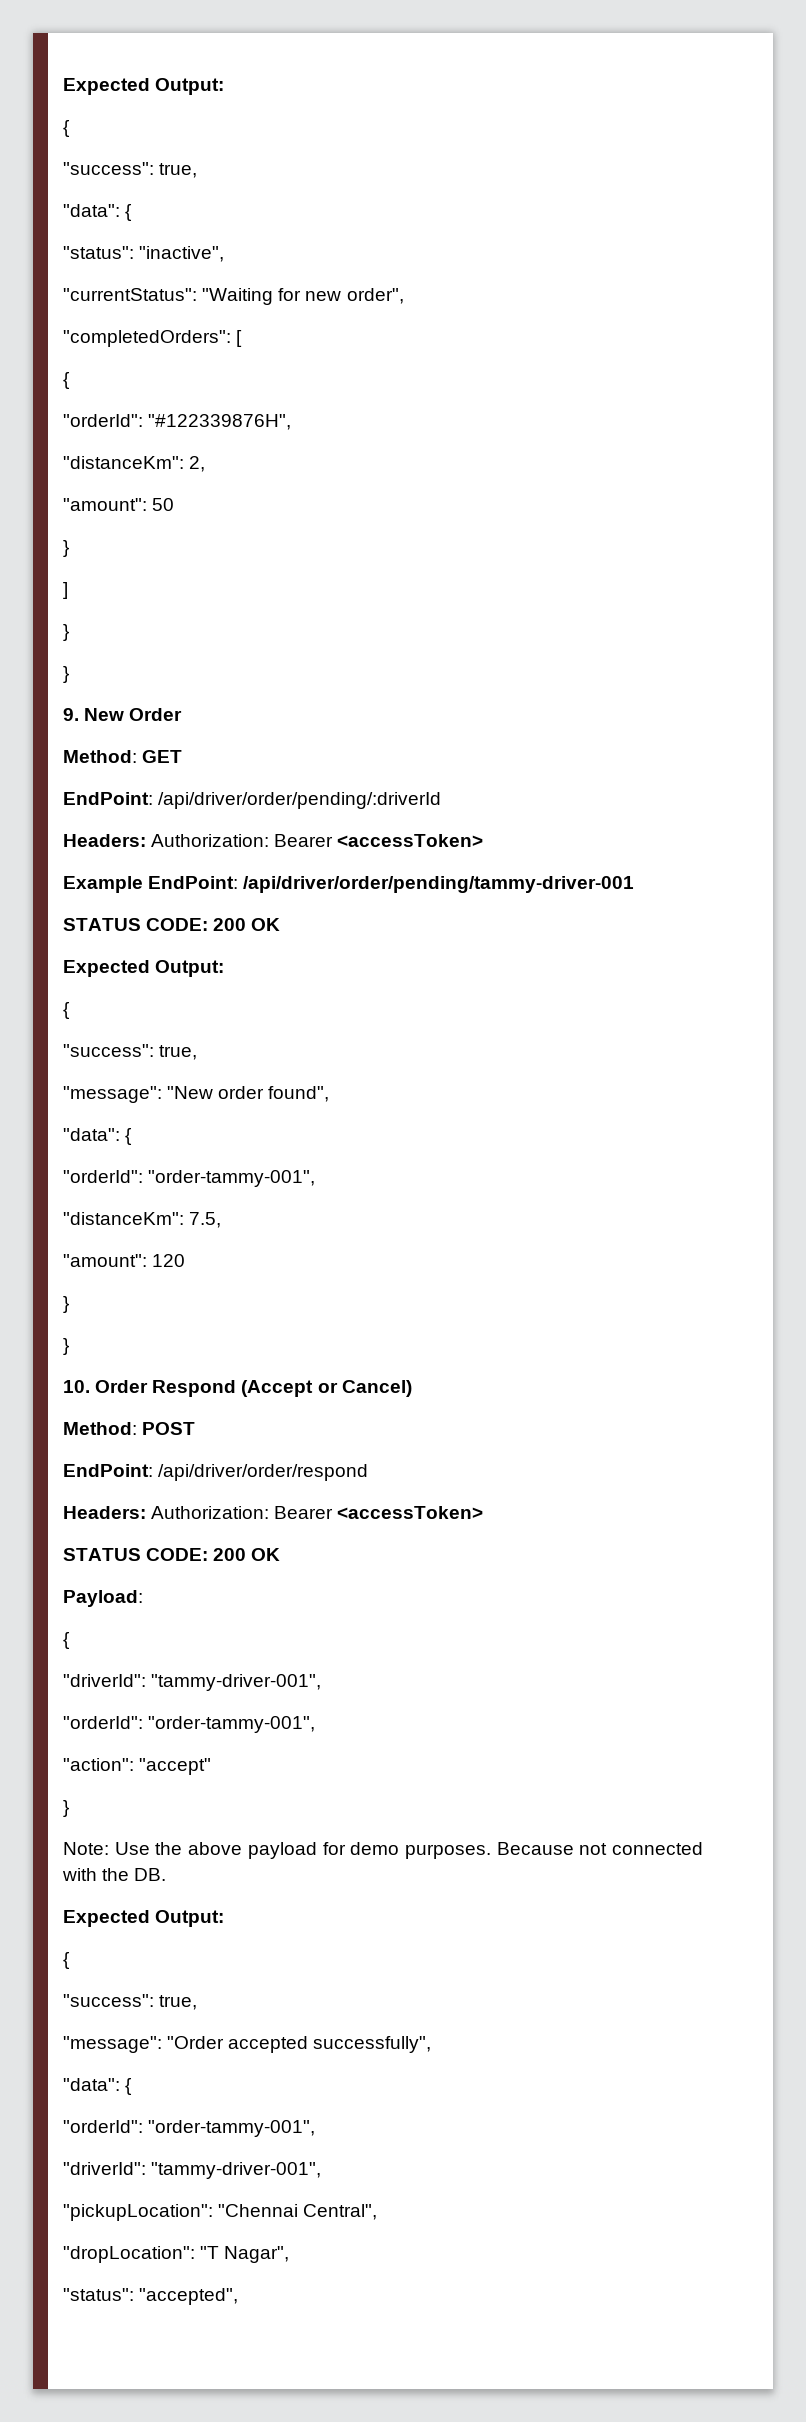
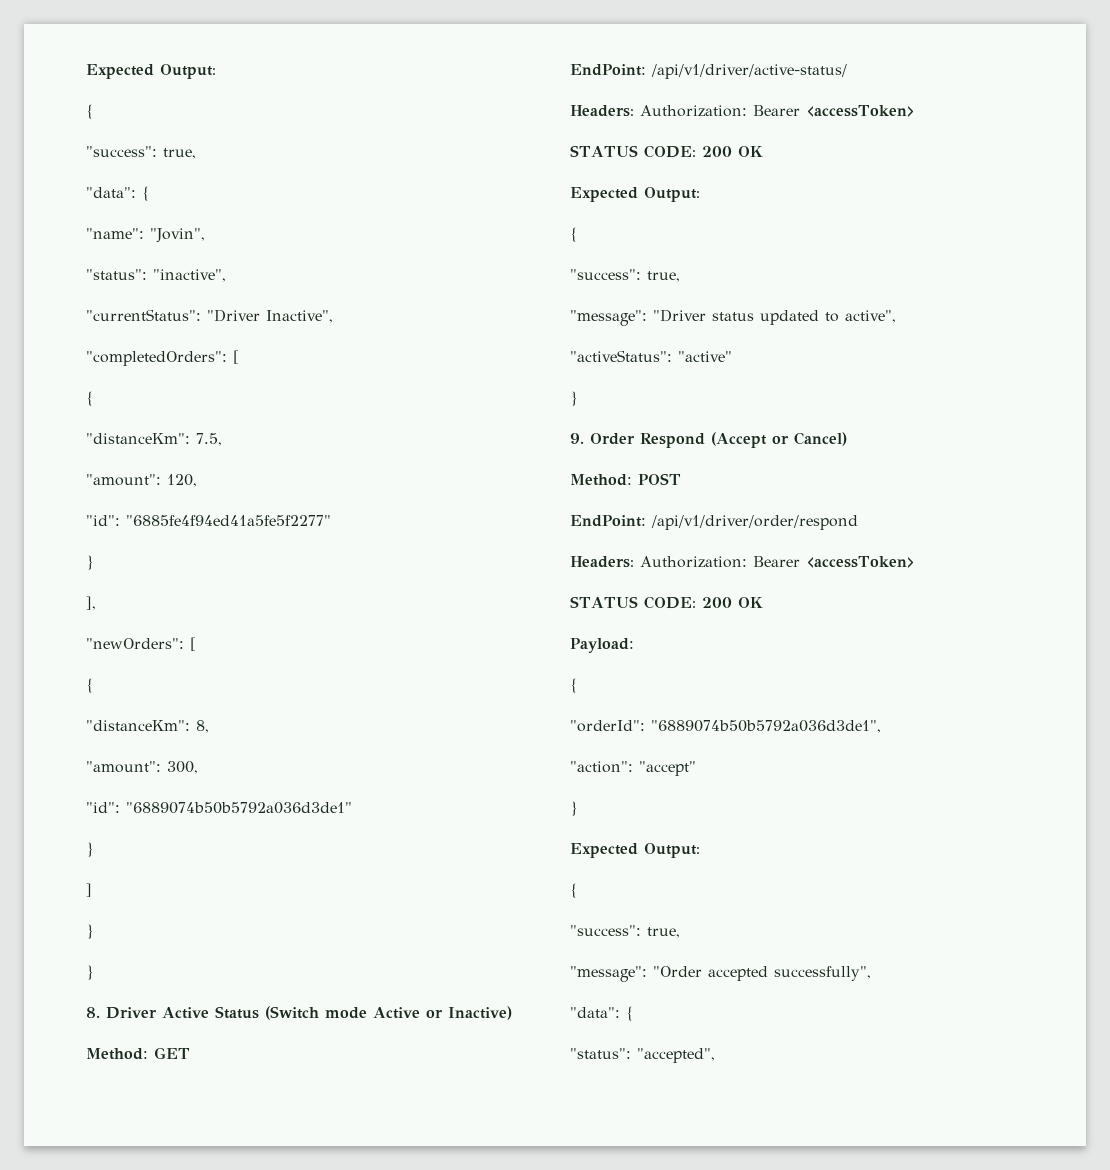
(133, 212) none -> [86,228,205,243] // "name": "Jovin",
[202,288,404,305] "Waiting for new order", -> [207,309,333,323] "Driver Inactive",
[63,414,292,430] [63,456,206,472] [63,498,175,511] "orderId": "#122339876H", // "distanceKm": 2, // "amount": 50 -> [86,433,222,446] [86,474,197,487] [86,515,331,526] [86,555,94,570] [86,596,96,610] [86,637,196,651] [86,678,94,693] [86,720,209,733] [86,761,198,774] [86,802,352,814] "distanceKm": 7.5, // "amount": 120, // "id": "6885fe4f94ed41a5fe5f2277" // } // ], // "newOrders": [ // { // "distanceKm": 8, // "amount": 300, // "id": "6889074b50b5792a036d3de1"
[63,708,183,721] 9. New Order -> [86,1006,512,1020] 8. Driver Active Status (Switch mode Active or Inactive)
[158,792,442,809] [63,834,484,847] [63,876,635,893] /api/driver/order/pending/:driverId // Headers: Authorization: Bearer <accessToken> // Example EndPoint: /api/driver/order/pending/tammy-driver-001 -> [651,64,847,79] [570,105,915,117] /api/v1/driver/active-status/ // Headers: Authorization: Bearer <accessToken>
[167,1086,330,1102] [63,1128,133,1145] [63,1170,316,1187] [63,1212,222,1228] [63,1254,186,1267] [63,1296,69,1313] [63,1338,69,1355] [63,1380,90,1393] "New order found", // "data": { // "orderId": "order-tammy-001", // "distanceKm": 7.5, // "amount": 120 // } // } // 10. -> [653,309,896,325] [570,350,732,362] [570,391,578,406] [570,433,584,444] "Driver status updated to active", // "activeStatus": "active" // } // 9.
[158,1464,369,1481] /api/driver/order/respond -> [651,515,858,530] /api/v1/driver/order/respond
[63,1674,322,1691] [63,1716,316,1733] // "driverId": "tammy-driver-001", // "orderId": "order-tammy-001", -> [570,720,881,733] // "orderId": "6889074b50b5792a036d3de1",
[63,1842,704,1859] [62,1868,167,1881] // Note: Use the above payload for demo purposes. Because not connected with the DB. -> (578, 808) none
[63,2120,316,2137] [63,2162,322,2179] [63,2204,378,2221] [63,2246,290,2263] // "orderId": "order-tammy-001", // "driverId": "tammy-driver-001", // "pickupLocation": "Chennai Central", // "dropLocation": "T Nagar", -> (634, 1013) none

